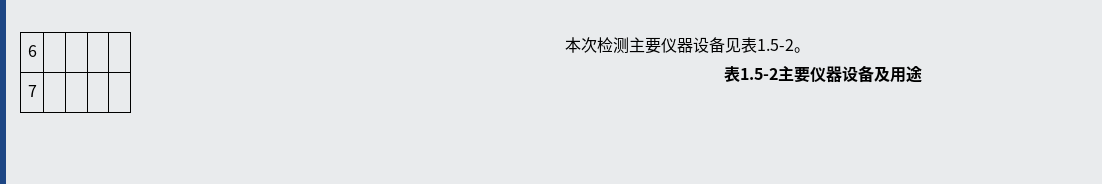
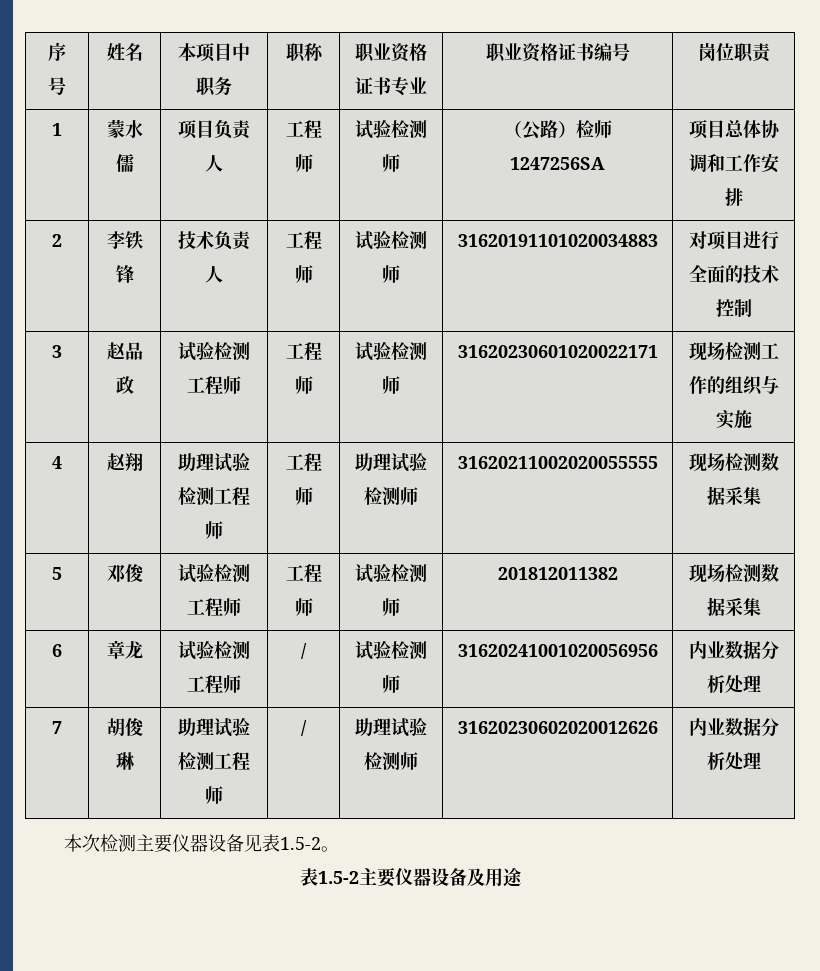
[27,45,37,57] [27,85,37,97] 6 | | | | // 7 | | | | -> [48,42,66,61] [48,77,66,95] [106,43,143,61] [178,43,250,62] [196,77,232,97] [285,43,324,63] [355,43,427,63] [355,76,427,96] [485,43,630,63] [697,43,773,63] [52,123,62,136] [106,119,143,138] [115,154,134,172] [178,119,253,140] [205,155,223,172] [285,120,322,139] [294,154,313,172] [355,120,427,139] [382,154,400,172] [503,120,612,140] [510,157,605,170] [688,120,781,139] [688,153,779,173] [724,188,743,206] [52,234,62,247] [106,231,143,249] [115,265,134,283] [178,230,253,251] [205,266,223,283] [285,231,322,250] [294,265,313,283] [355,231,427,250] [382,265,400,283] [457,234,658,247] [688,231,779,250] [688,265,779,283] [715,299,752,317] [52,345,62,358] [106,342,143,360] [115,376,134,394] [178,342,250,361] [187,376,241,395] [285,342,322,361] [294,376,313,394] [355,342,427,361] [382,376,400,394] [457,345,658,358] [688,342,779,361] [688,376,779,396] [715,410,752,429] [52,456,62,469] [106,453,143,471] [178,453,250,472] [178,487,250,506] [205,521,223,539] [285,453,322,472] [294,487,313,505] [355,453,427,472] [364,487,418,505] [457,456,658,469] [688,453,779,472] [706,486,761,505] [52,567,62,580] [106,564,144,582] [178,564,250,583] [187,598,241,617] [285,564,322,583] [294,598,313,616] [355,564,427,583] [382,598,400,616] [497,567,618,580] [688,564,779,583] [706,597,761,616] [52,644,62,657] [106,640,143,659] [178,641,250,660] [187,675,241,694] [301,643,307,659] [355,641,427,660] [382,675,400,693] [457,644,658,657] [688,640,779,660] [706,675,761,693] [52,721,62,734] [106,718,144,736] [115,752,134,770] [178,718,250,737] [178,752,250,771] [205,786,223,804] [301,720,307,736] [355,718,427,737] [364,752,418,770] [457,721,658,734] [688,717,779,737] [706,752,761,770] 序号 | 姓名 | 本项目中职务 | 职称 | 职业资格证书专业 | 职业资格证书编号 | 岗位职责 // 1 | 蒙水儒 | 项目负责人 | 工程师 | 试验检测师 | （公路）检师1247256SA | 项目总体协调和工作安排 // 2 | 李铁锋 | 技术负责人 | 工程师 | 试验检测师 | 31620191101020034883 | 对项目进行全面的技术控制 // 3 | 赵品政 | 试验检测工程师 | 工程师 | 试验检测师 | 31620230601020022171 | 现场检测工作的组织与实施 // 4 | 赵翔 | 助理试验检测工程师 | 工程师 | 助理试验检测师 | 31620211002020055555 | 现场检测数据采集 // 5 | 邓俊 | 试验检测工程师 | 工程师 | 试验检测师 | 201812011382 | 现场检测数据采集 // 6 | 章龙 | 试验检测工程师 | / | 试验检测师 | 31620241001020056956 | 内业数据分析处理 // 7 | 胡俊琳 | 助理试验检测工程师 | / | 助理试验检测师 | 31620230602020012626 | 内业数据分析处理

